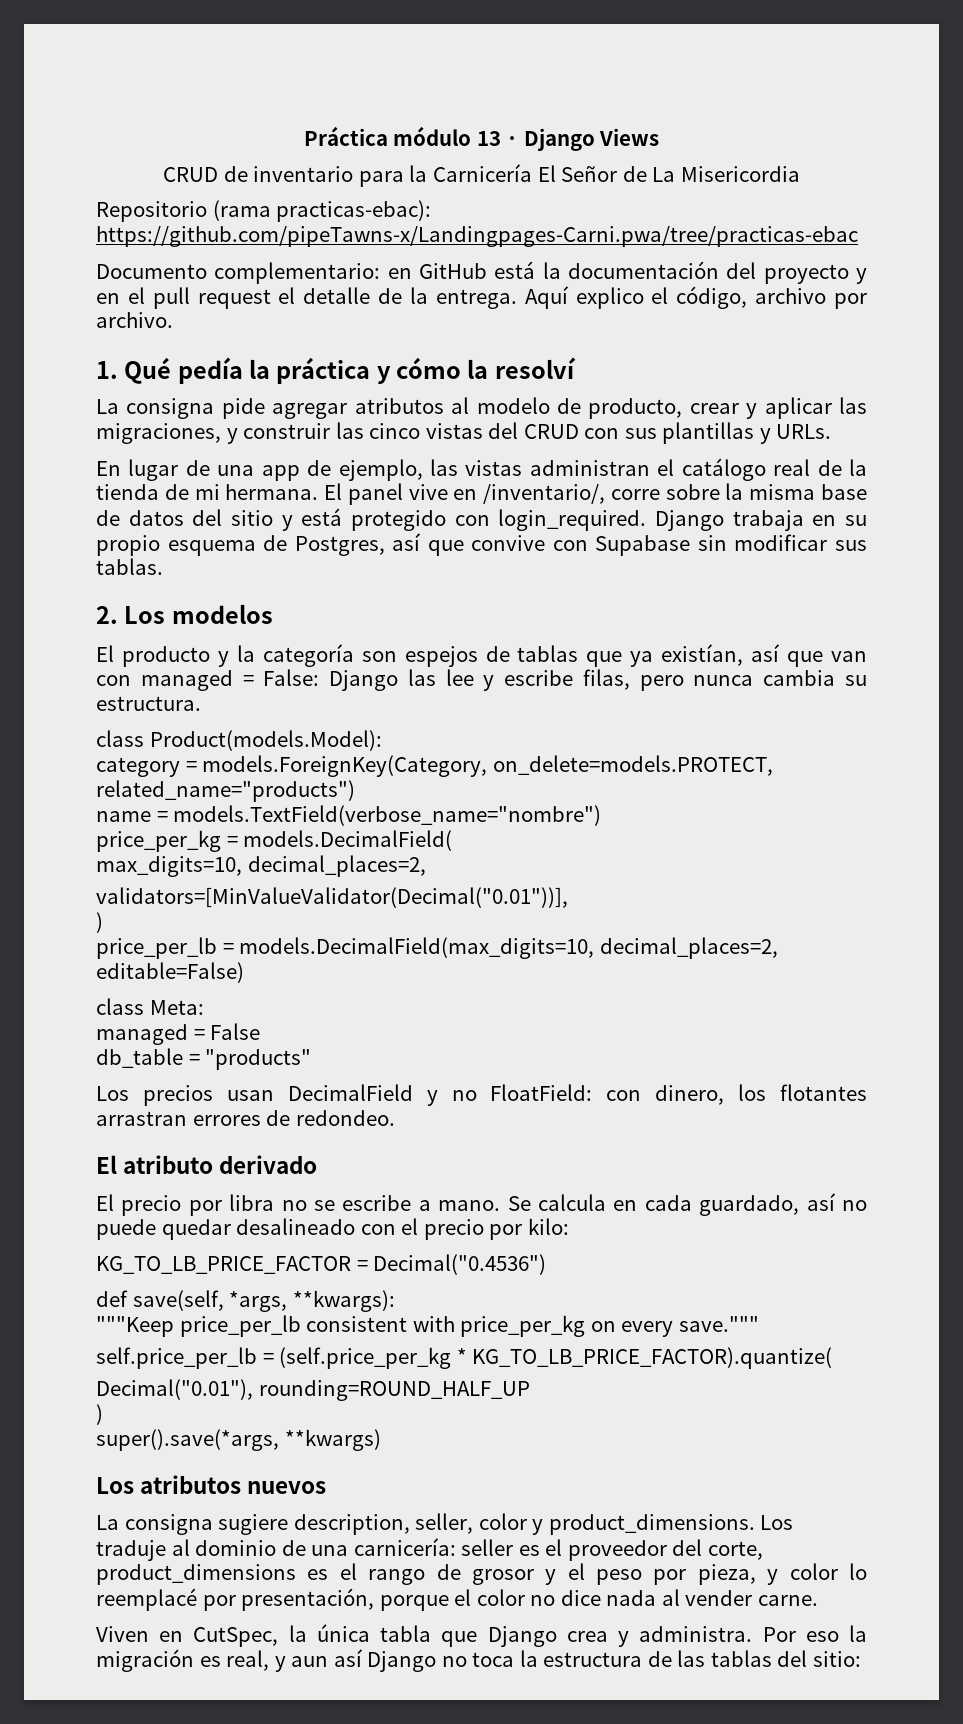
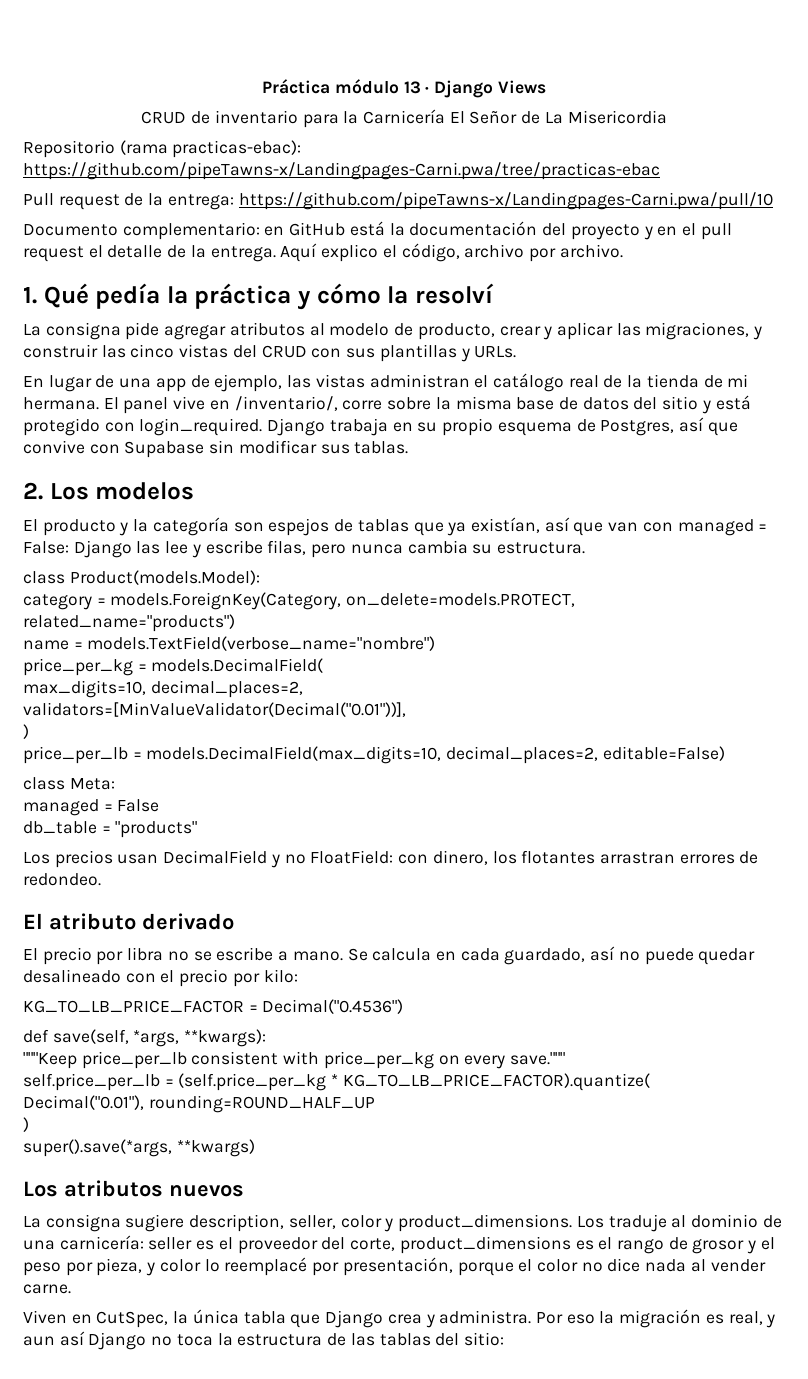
(858, 236) none -> [23,192,773,210] // Pull request de la entrega: https://github.com/pipeTawns-x/Landingpages-Carni.pwa/pull/10

